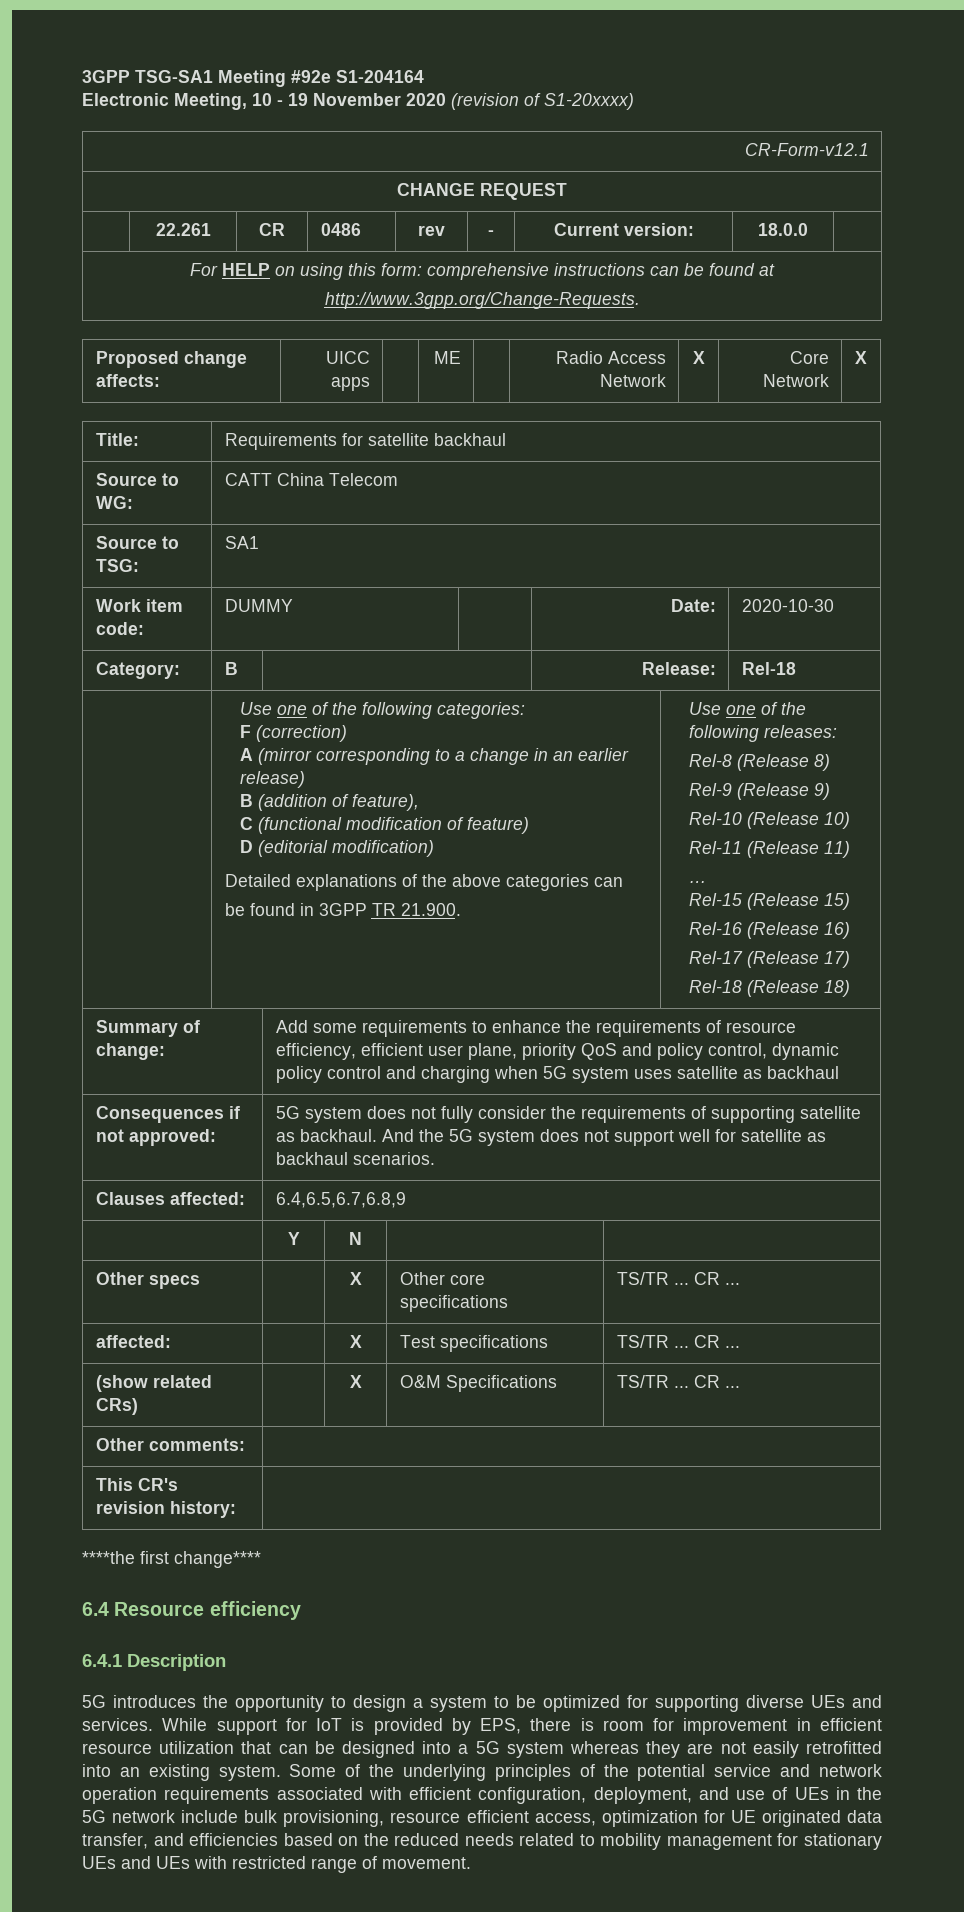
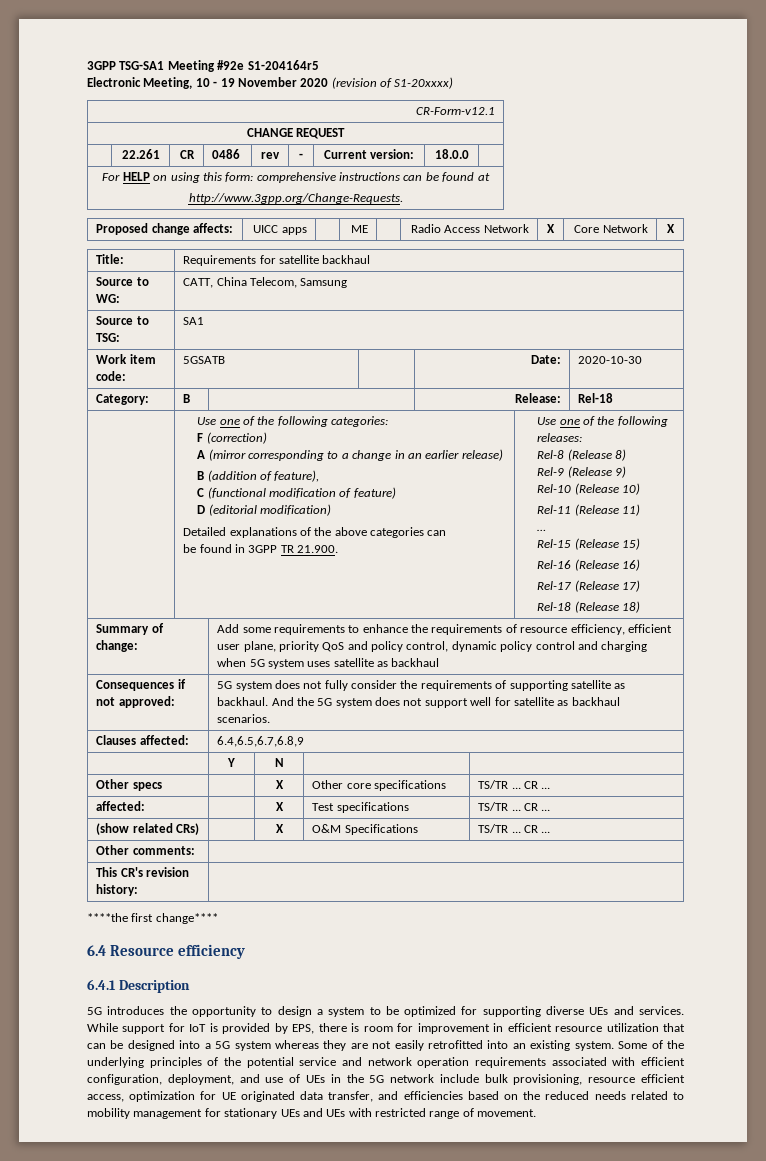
[336,70,424,83] S1-204164 -> [247,60,319,70] S1-204164r5
[224,473,398,486] CATT China Telecom -> [183,277,348,288] CATT, China Telecom, Samsung
[224,599,293,612] DUMMY -> [183,356,226,364] 5GSATB

